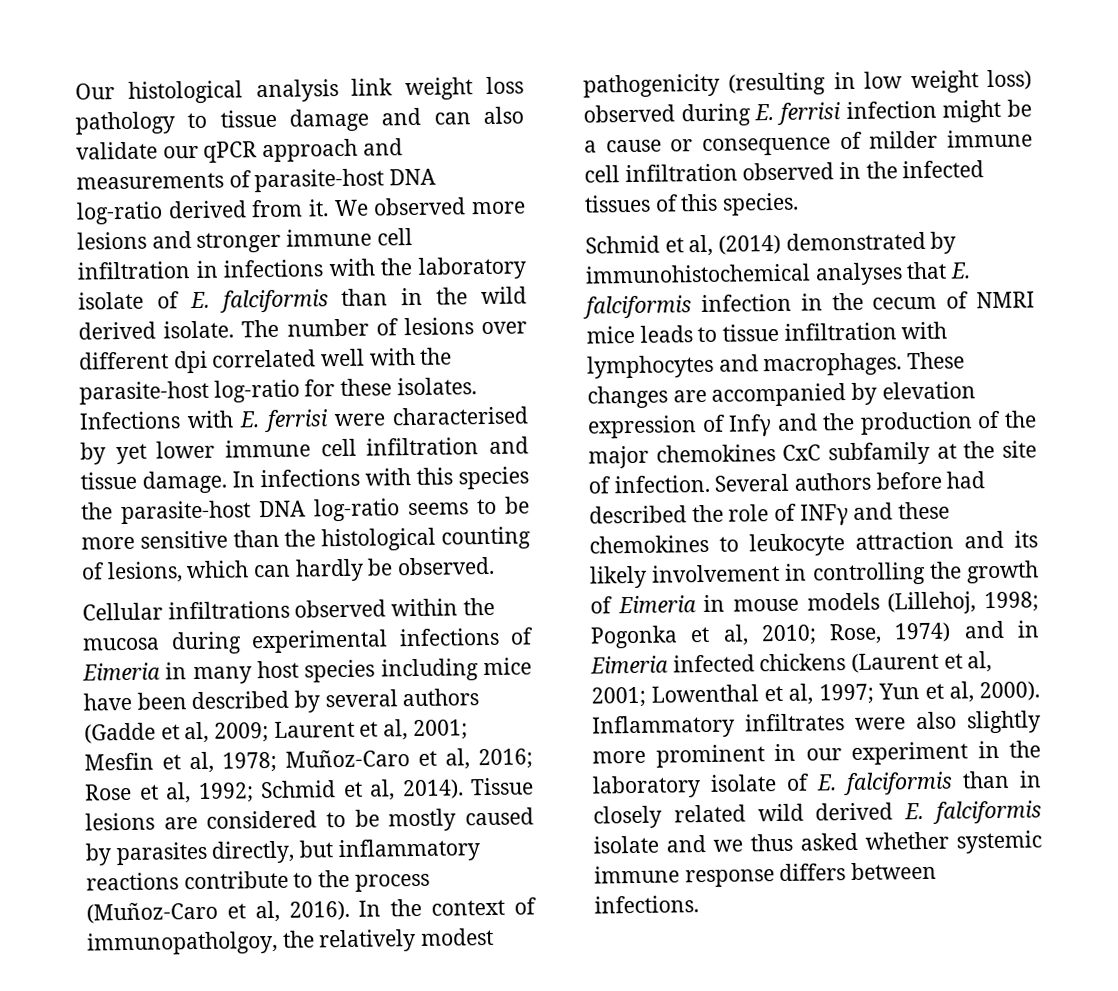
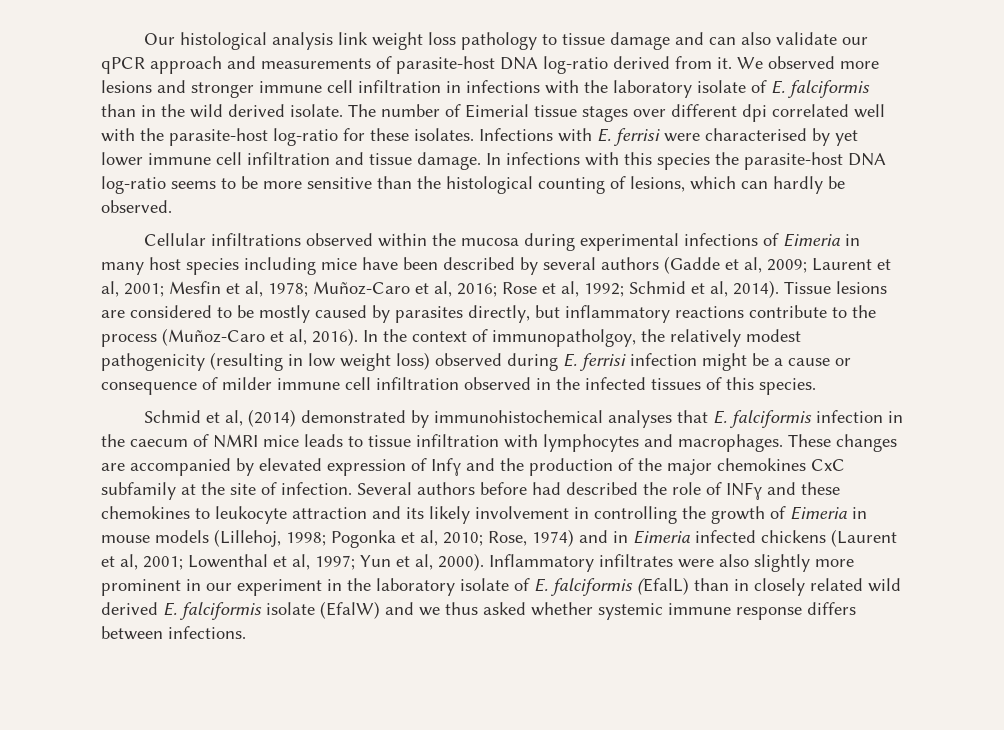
[403,317,474,336] lesions -> [465,104,628,122] Eimerial tissue stages
[872,296,938,310] cecum -> [130,439,188,447] caecum
[881,381,976,400] elevation -> [259,458,322,471] elevated
(953, 783) none -> [637,577,689,595] (EfalL)
(659, 844) none -> [320,601,380,619] (EfalW)

